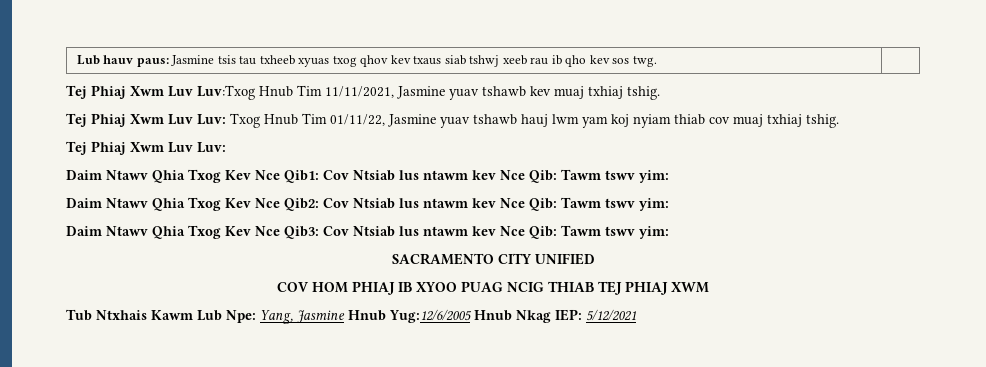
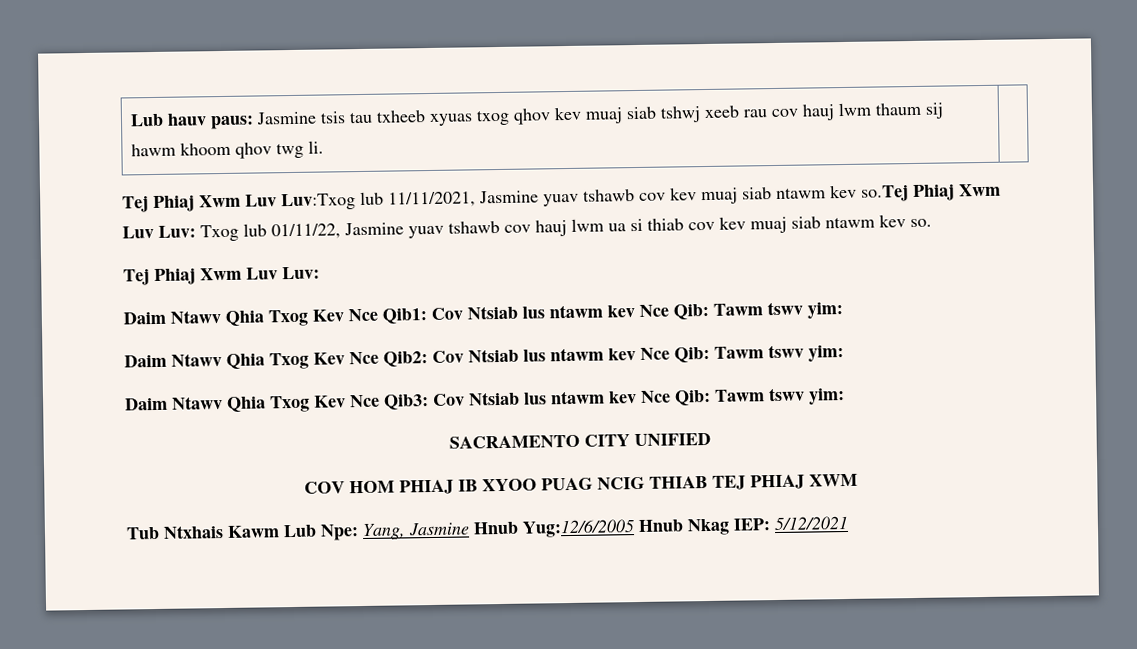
[413,56,442,65] txaus -> [585,107,624,124] muaj
[551,55,657,67] ib qho kev sos twg. -> [771,102,945,121] [131,140,325,159] cov hauj lwm thaum sij hawm khoom qhov twg li.
[259,85,322,97] Hnub Tim -> [360,191,384,206] lub
[530,86,660,100] [66,113,87,127] kev muaj txhiaj tshig. // Tej -> [639,184,909,205] cov kev muaj siab ntawm kev so.Tej
[264,113,327,125] Hnub Tim -> [243,223,267,237] lub
[521,114,839,128] hauj lwm yam koj nyiam thiab cov muaj txhiaj tshig. -> [504,214,932,237] cov hauj lwm ua si thiab cov kev muaj siab ntawm kev so.

